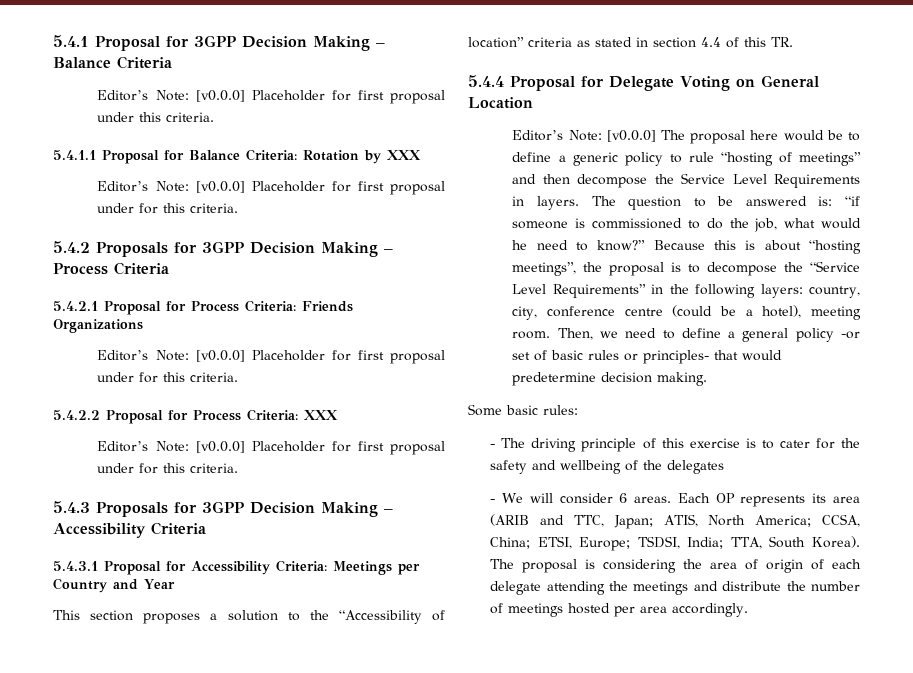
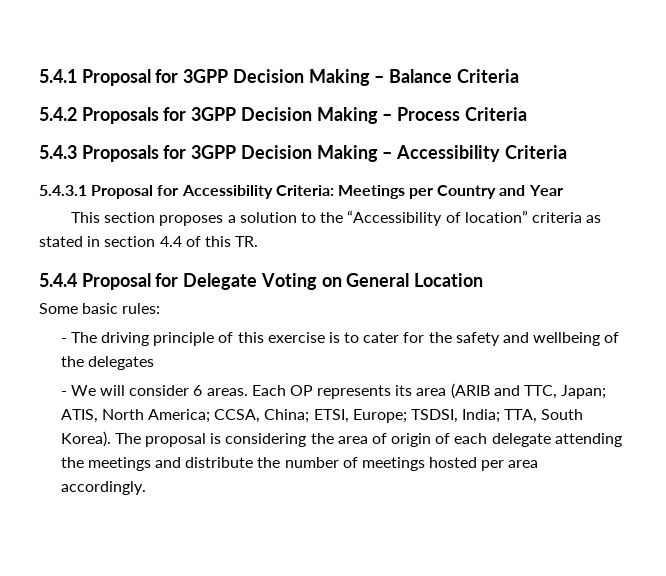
[97,90,446,104] [97,112,215,122] [53,149,421,164] [97,181,446,195] [97,203,239,214] // Editor’s Note: [v0.0.0] Placeholder for first proposal under this criteria. // 5.4.1.1 Proposal for Balance Criteria: Rotation by XXX // Editor’s Note: [v0.0.0] Placeholder for first proposal under for this criteria. -> (519, 76) none
[53,300,353,315] [53,319,143,333] [97,350,446,364] [97,372,239,383] [53,409,338,424] [97,441,446,455] [97,463,239,474] // 5.4.2.1 Proposal for Process Criteria: Friends Organizations // Editor’s Note: [v0.0.0] Placeholder for first proposal under for this criteria. // 5.4.2.2 Proposal for Process Criteria: XXX // Editor’s Note: [v0.0.0] Placeholder for first proposal under for this criteria. -> (527, 114) none
[512,130,860,144] [512,152,861,166] [512,173,860,188] [512,196,860,210] [512,218,861,232] [512,240,861,254] [512,261,860,276] [512,284,861,298] [512,305,861,320] [512,328,860,342] [512,350,783,364] [512,372,708,386] // Editor’s Note: [v0.0.0] The proposal here would be to define a generic policy to rule “hosting of meetings” and then decompose the Service Level Requirements in layers. The question to be answered is: “if someone is commissioned to do the job, what would he need to know?” Because this is about “hosting meetings”, the proposal is to decompose the “Service Level Requirements” in the following layers: country, city, conference centre (could be a hotel), meeting room. Then, we need to define a general policy -or set of basic rules or principles- that would predetermine decision making. -> (484, 280) none

